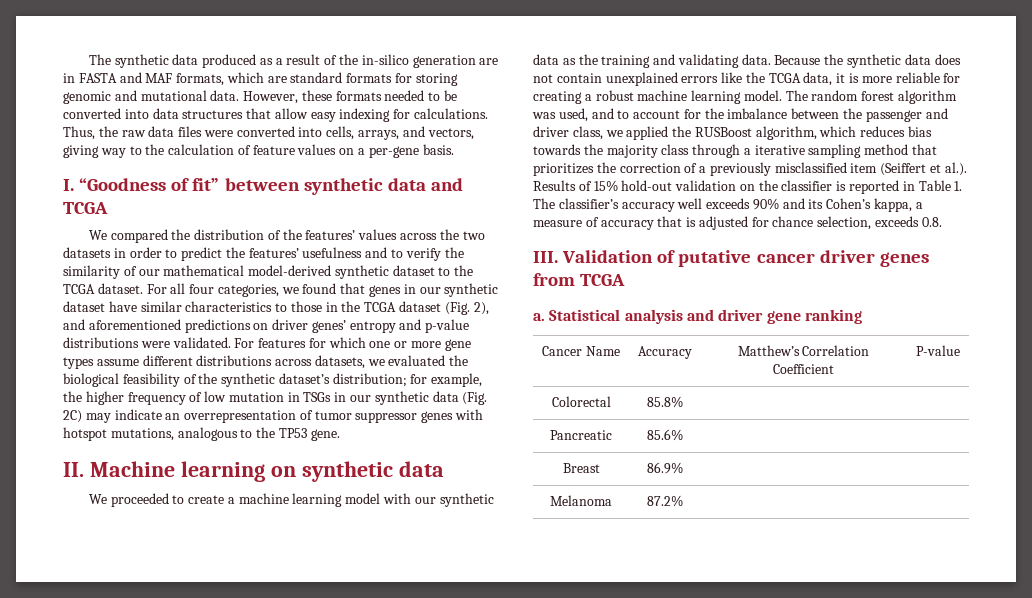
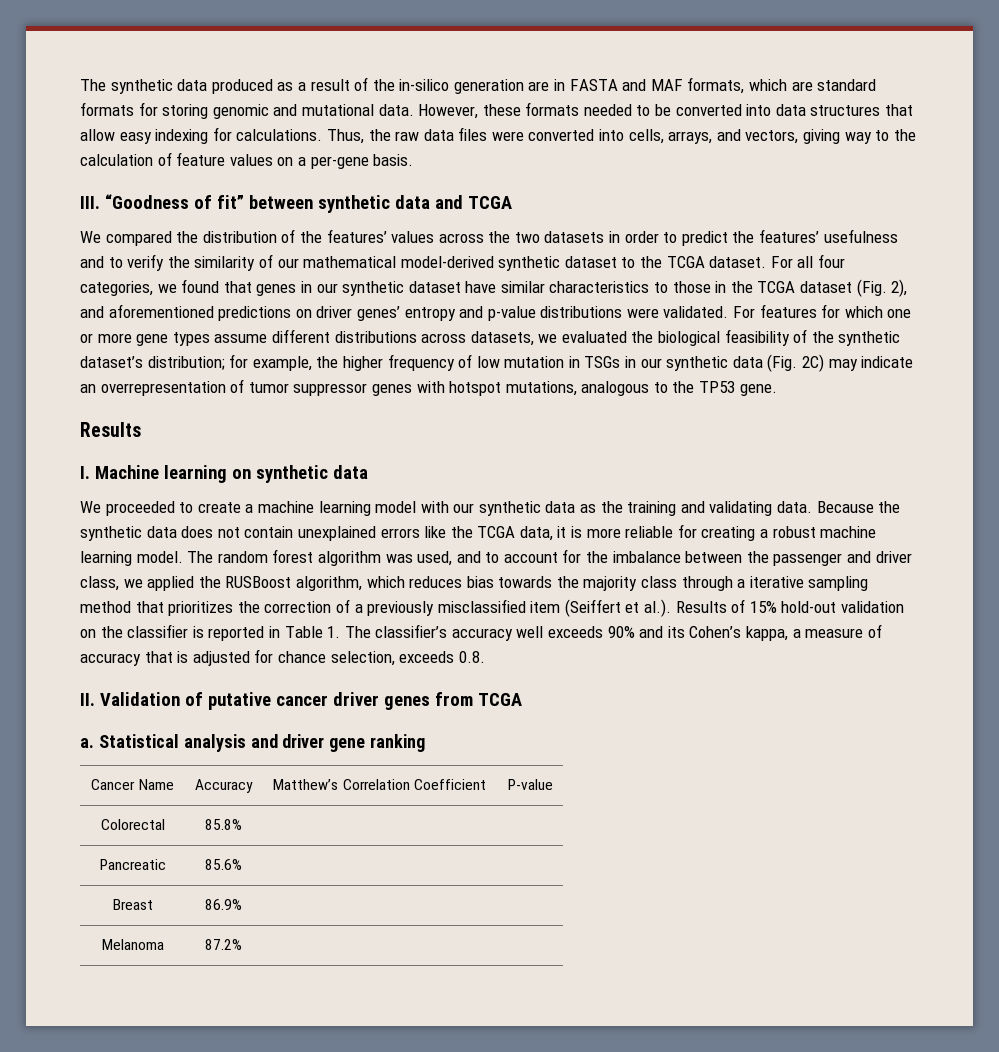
[63,179,74,191] I. -> [80,196,100,209] III.
[63,462,84,477] II. -> [80,422,141,437] [80,466,90,479] Results // I.
[533,251,558,263] III. -> [80,693,95,706] II.

